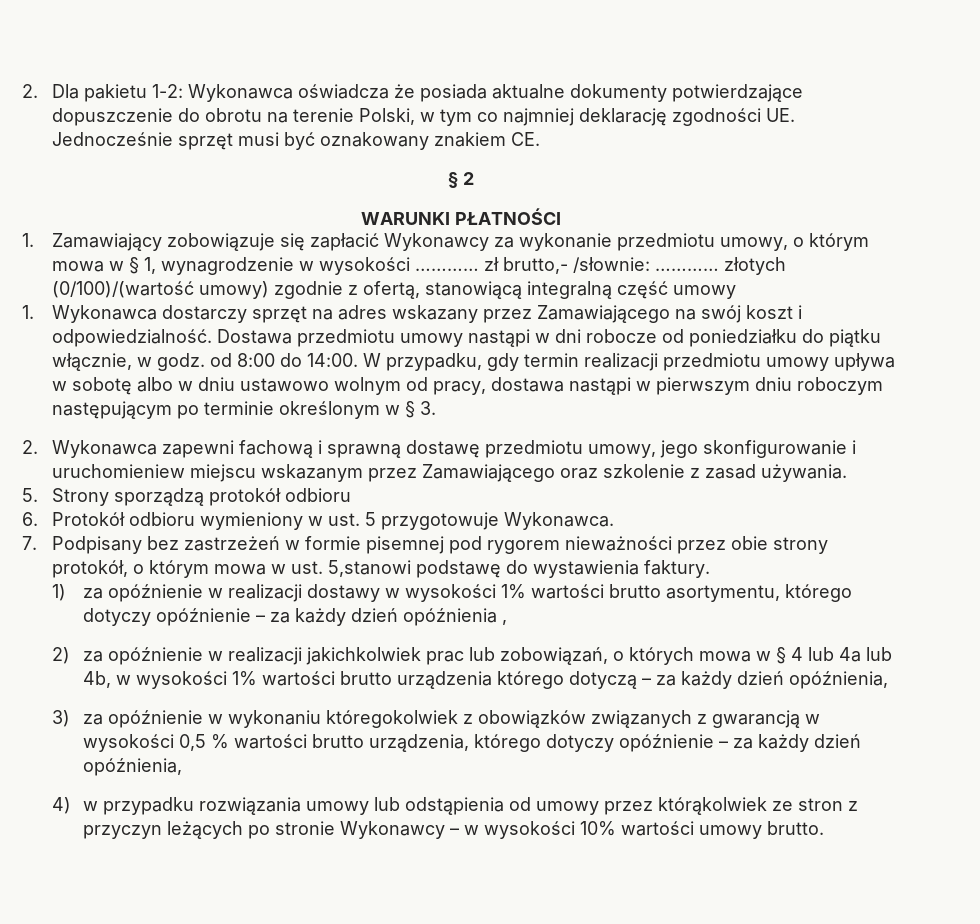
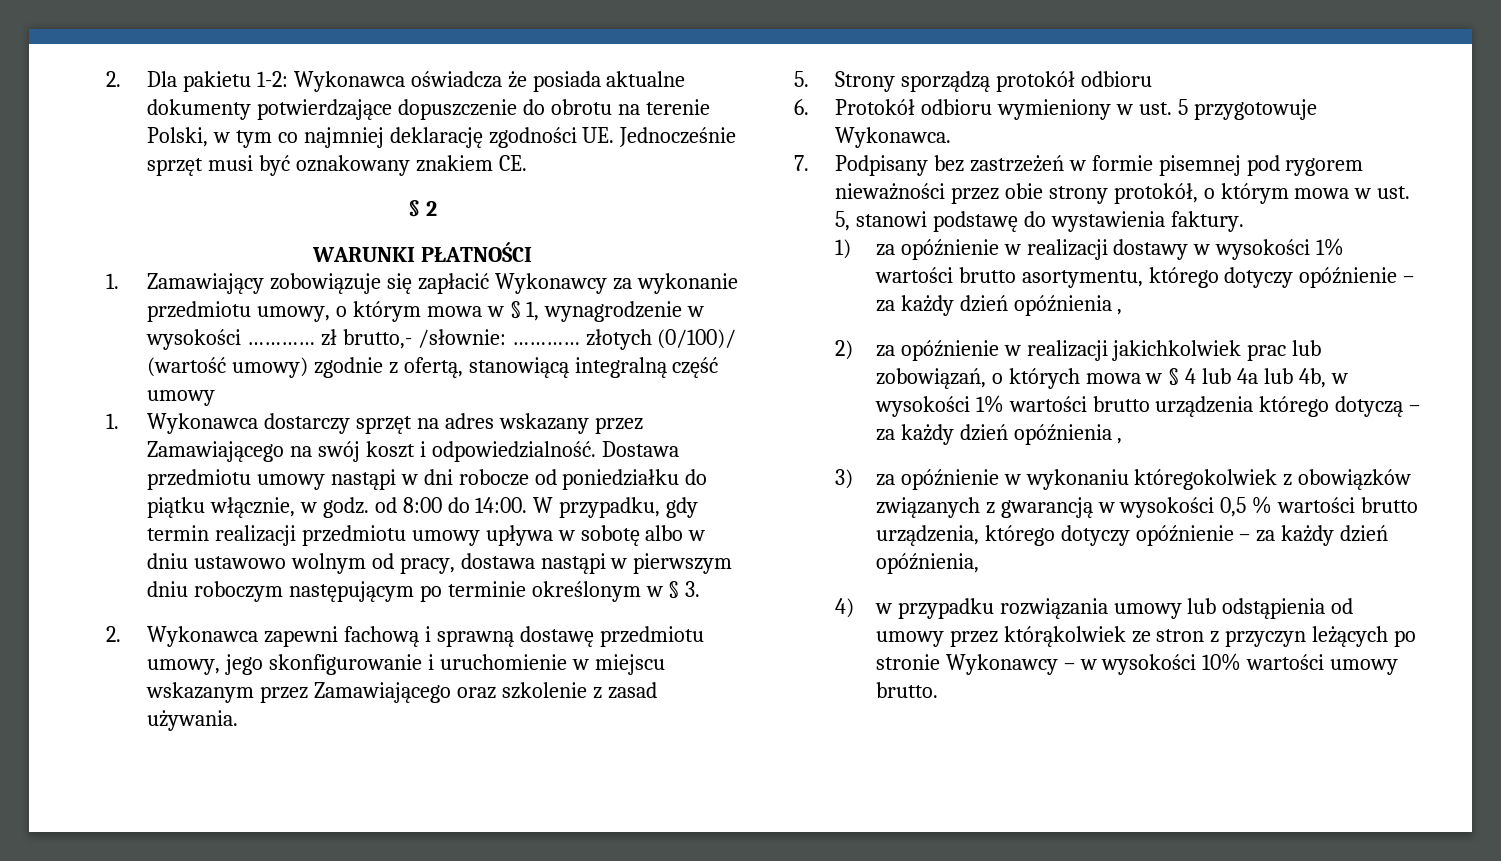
[52,281,195,298] (0/100)/(wartość -> [657,329,737,349] [146,357,226,377] (0/100)/ (wartość
[52,464,186,478] uruchomieniew -> [439,654,589,670] uruchomienie w
[328,560,412,577] 5,stanowi -> [834,211,927,231] 5, stanowi
[788,671,888,689] opóźnienia, -> [1013,424,1123,445] opóźnienia ,

